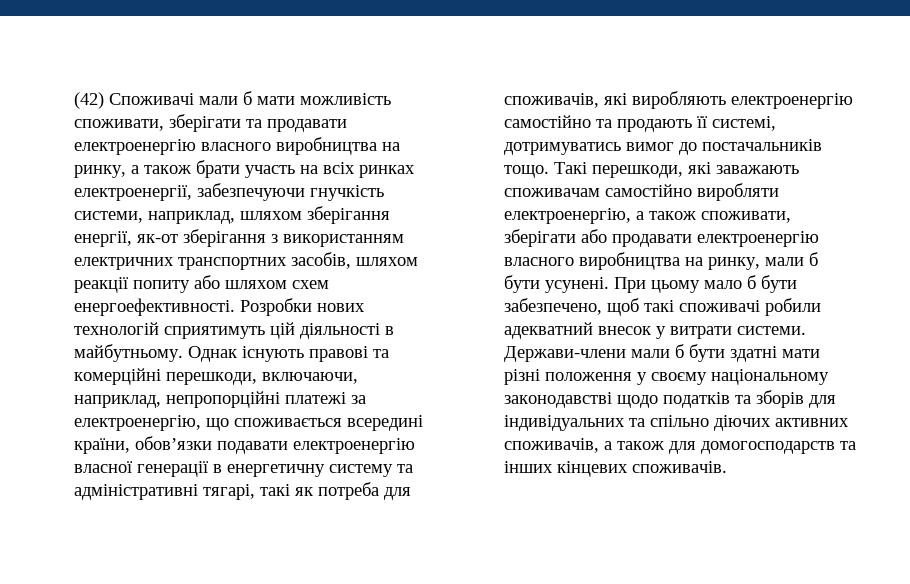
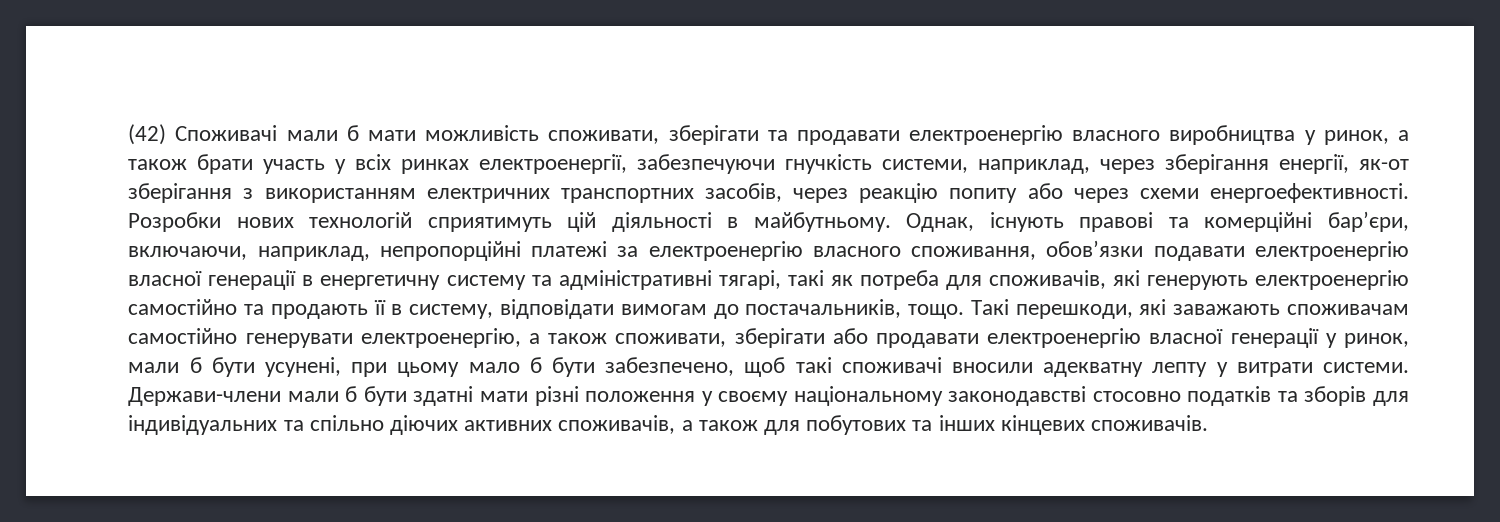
[382,142,401,151] [74,165,127,178] на ринку, -> [1304,130,1389,145] у ринок,
[300,165,319,174] на -> [335,159,347,174] у
[240,211,303,220] шляхом -> [1100,159,1156,174] через
[356,257,419,266] [74,275,330,293] шляхом реакції попиту або шляхом схем -> [793,183,1199,203] через реакцію попиту або через схеми
[188,346,238,362] Однак -> [906,213,975,232] Однак,
[166,372,258,385] перешкоди, -> [1328,211,1409,232] бар’єри,
[74,415,424,431] [74,438,131,454] електроенергію, що споживається всередині країни, -> [648,241,1037,261] електроенергію власного споживання,
[632,91,727,109] виробляють -> [1146,275,1248,290] генерують
[712,116,777,131] [504,139,823,155] системі, дотримуватись вимог до постачальників -> [391,299,902,319] в систему, відповідати вимогам до постачальників,
[697,183,780,201] виробляти -> [245,333,353,348] генерувати
[504,252,819,270] [504,275,647,293] власного виробництва на ринку, мали б бути усунені. При -> [1149,328,1410,348] [128,357,388,377] власної генерації у ринок, мали б бути усунені, при
[765,298,822,316] [504,322,652,339] робили адекватний внесок -> [951,362,1208,377] вносили адекватну лепту
[617,395,659,408] щодо -> [1092,391,1181,402] стосовно
[701,441,836,454] домогосподарств -> [806,415,907,435] побутових

